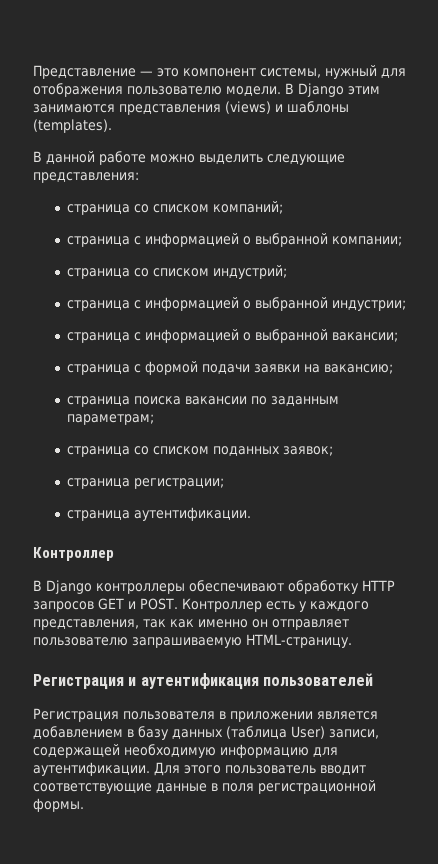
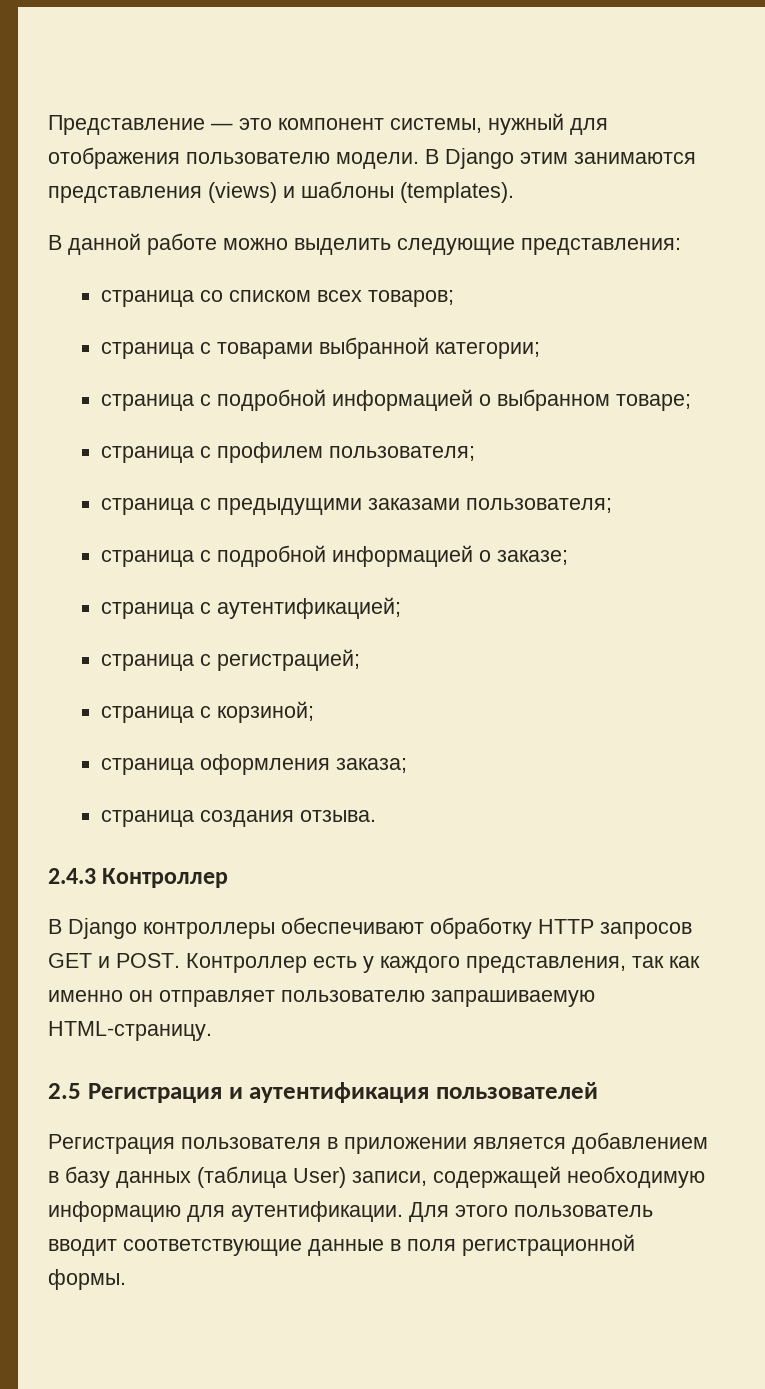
[212,201,283,214] [66,233,402,247] [66,265,287,279] [66,297,406,311] [66,329,398,343] [66,361,393,375] [66,396,339,407] [66,414,154,425] [66,446,333,457] [66,478,224,489] [66,507,251,521] компаний; // страница с информацией о выбранной компании; // страница со списком индустрий; // страница с информацией о выбранной индустрии; // страница с информацией о выбранной вакансии; // страница с формой подачи заявки на вакансию; // страница поиска вакансии по заданным параметрам; // страница со списком поданных заявок; // страница регистрации; // страница аутентификации. // -> [317,290,455,307] [101,337,541,359] [101,389,692,411] [101,442,476,463] [101,498,613,515] [101,545,569,567] [101,597,402,619] [101,649,361,671] [101,701,315,723] [101,754,408,775] [101,810,377,827] [48,868,96,884] всех товаров; // страница с товарами выбранной категории; // страница с подробной информацией о выбранном товаре; // страница с профилем пользователя; // страница с предыдущими заказами пользователя; // страница с подробной информацией о заказе; // страница с аутентификацией; // страница с регистрацией; // страница с корзиной; // страница оформления заказа; // страница создания отзыва. // 2.4.3
(352, 641) none -> [48,1083,81,1099] 2.5

